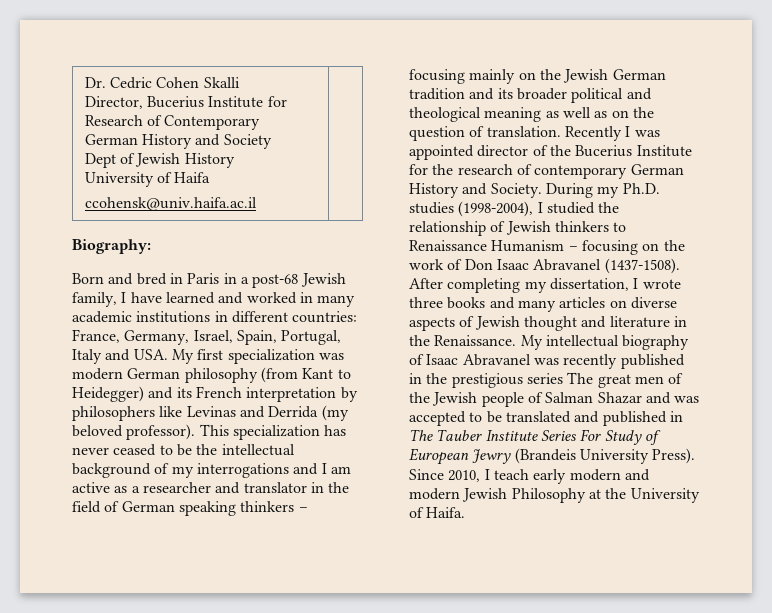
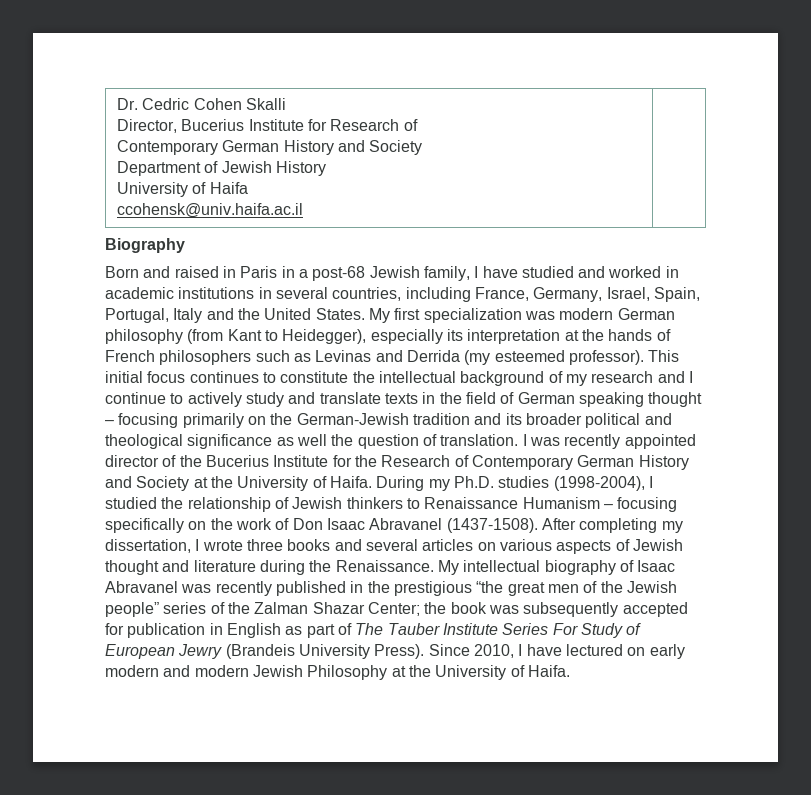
(162, 120) none -> (418, 125) //
[84,153,116,168] Dept -> [117,161,202,176] Department
[72,239,151,254] Biography: -> [105,238,185,253] Biography
[136,273,167,285] bred -> [174,266,219,278] raised
[165,292,215,304] learned -> [521,266,574,278] studied
[317,295,356,307] many -> (679, 272) none
[231,311,358,323] different countries: -> [275,287,471,302] several countries, including
[133,349,168,360] USA. -> [237,308,365,320] the United States.
[72,386,358,402] [72,406,183,421] Heidegger) and its French interpretation by philosophers like -> [282,329,671,344] [105,350,311,365] Heidegger), especially its interpretation at the hands of French philosophers such as
[72,425,123,437] beloved -> [494,350,565,362] esteemed
[232,425,347,440] [72,444,192,456] specialization has never ceased to be -> [105,371,349,383] initial focus continues to constitute
[196,463,289,478] interrogations -> [591,371,654,383] research
[330,466,351,474] [72,482,307,494] am active as a researcher and translator -> [105,392,418,407] continue to actively study and translate texts
[240,501,308,512] [409,69,666,84] thinkers – focusing mainly on the Jewish German -> [648,392,703,407] [105,413,409,428] thought – focusing primarily on the German-Jewish
[484,107,542,122] meaning -> [187,434,273,449] significance
[594,110,629,118] as on -> (327, 440) none
[564,126,622,141] Recently -> (519, 440) none
(660, 133) none -> [564,434,621,449] recently
[457,164,684,179] [409,183,542,198] research of contemporary German History and Society. -> [381,455,689,470] [105,476,372,491] Research of Contemporary German History and Society at the University of Haifa.
(638, 247) none -> [105,518,184,533] specifically
[517,300,556,312] many -> [365,539,418,551] several
[630,297,677,309] diverse -> [499,539,552,551] various
[673,316,687,327] in -> [259,560,305,575] during
[526,372,594,384] series The -> [476,581,504,593] “the
[481,392,700,407] [409,411,683,426] people of Salman Shazar and was accepted to be translated and published in -> [105,602,688,617] [105,623,352,638] people” series of the Zalman Shazar Center; the book was subsequently accepted for publication in English as part of
[493,469,529,480] teach -> [526,644,646,656] have lectured on

